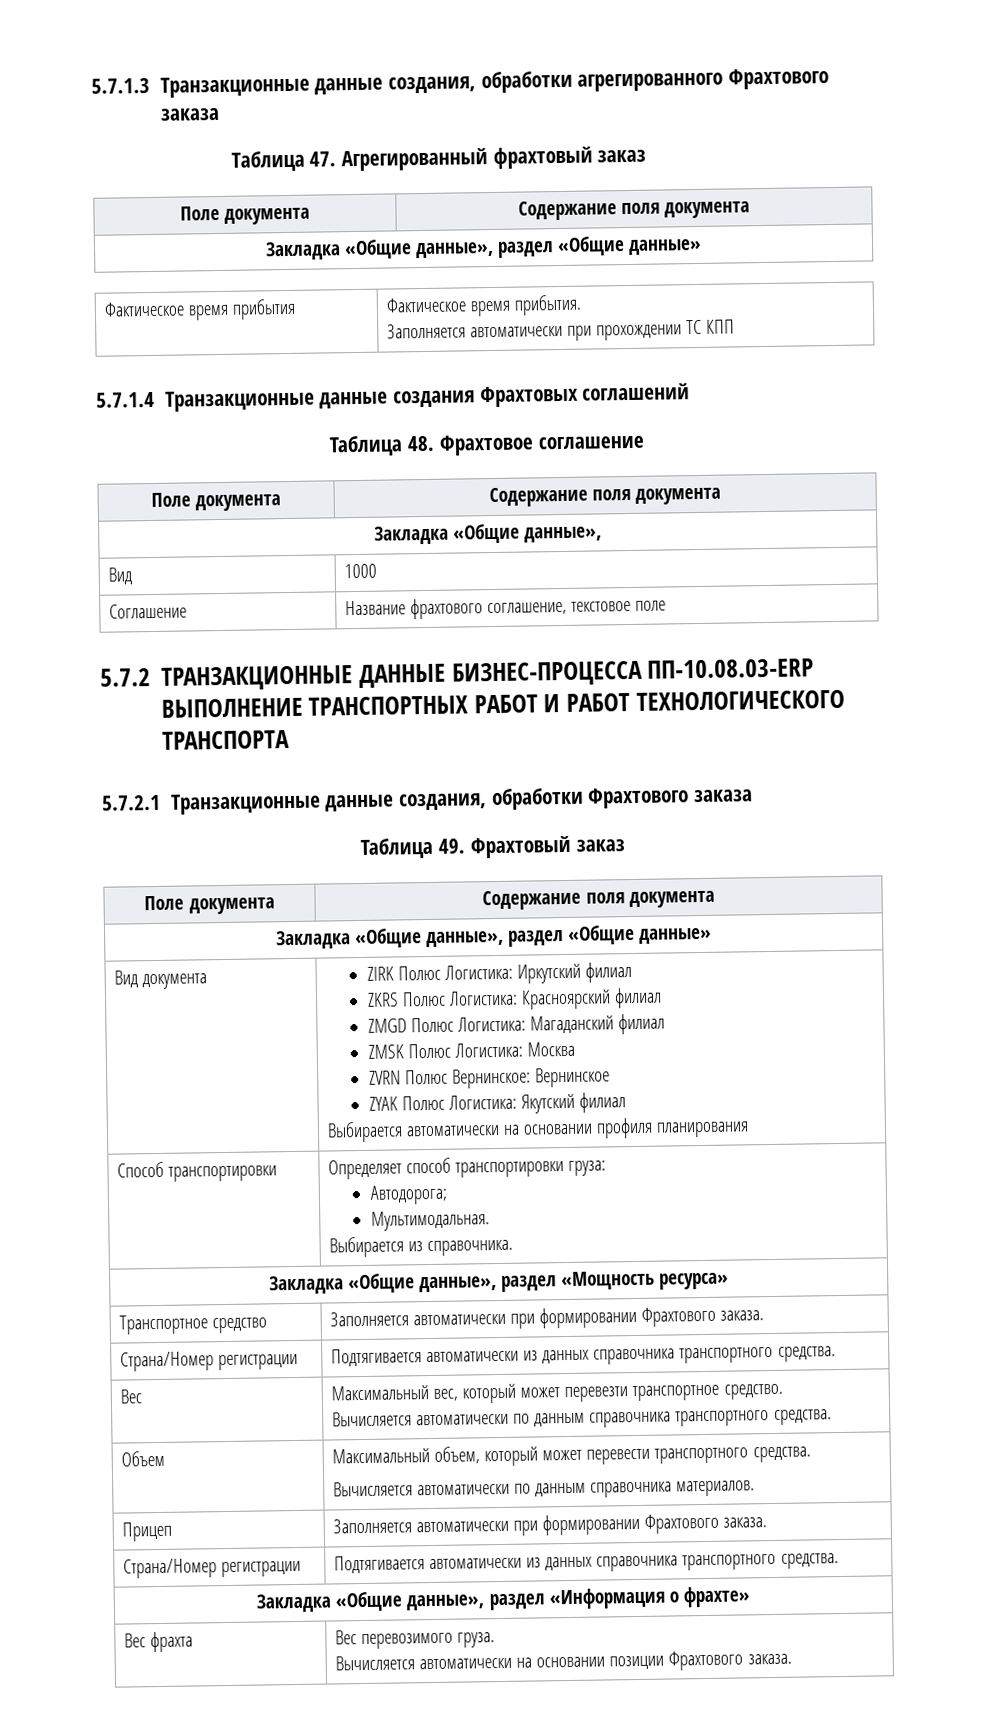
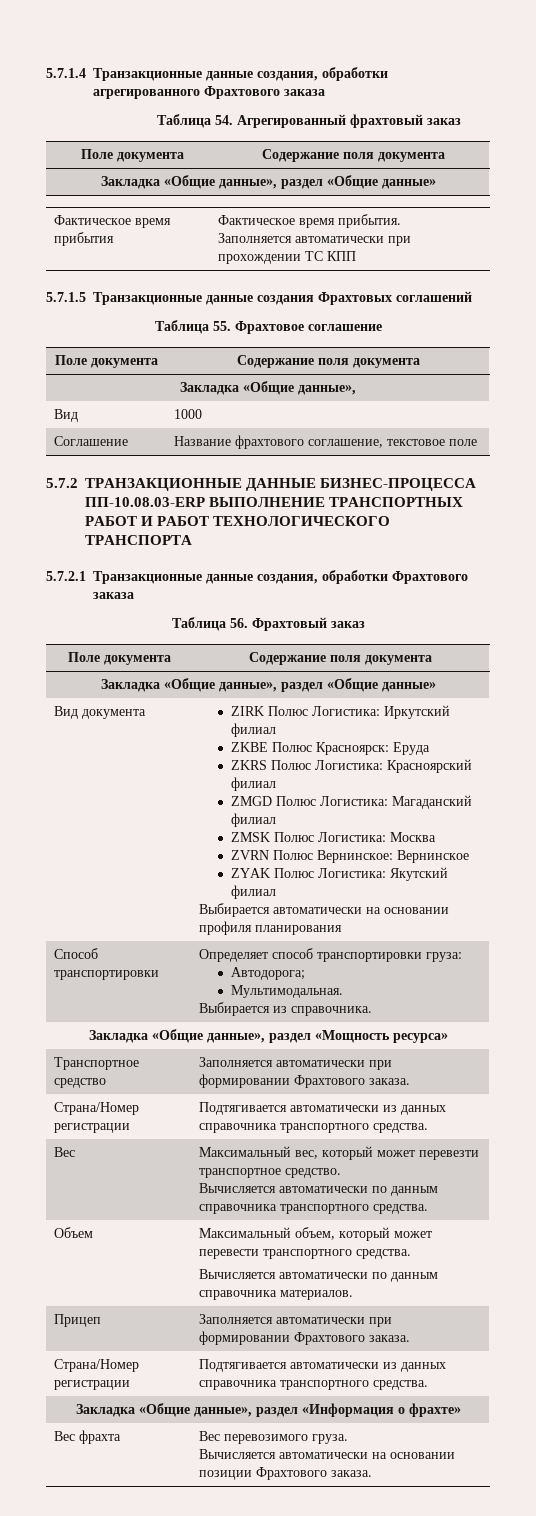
[91,77,150,94] 5.7.1.3 -> [46,68,86,78] 5.7.1.4
[309,151,337,167] 47. -> [214,115,233,125] 54.
[96,391,155,408] 5.7.1.4 -> [46,292,86,302] 5.7.1.5
[407,435,436,452] 48. -> [212,321,231,331] 55.
[438,838,466,854] 49. -> [229,618,248,628] 56.
(633, 972) none -> [230,742,430,755] // ZKBE Полюс Красноярск: Еруда

